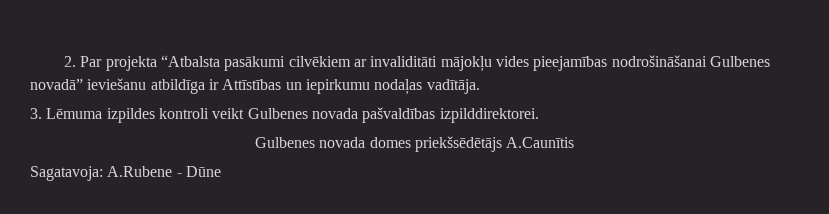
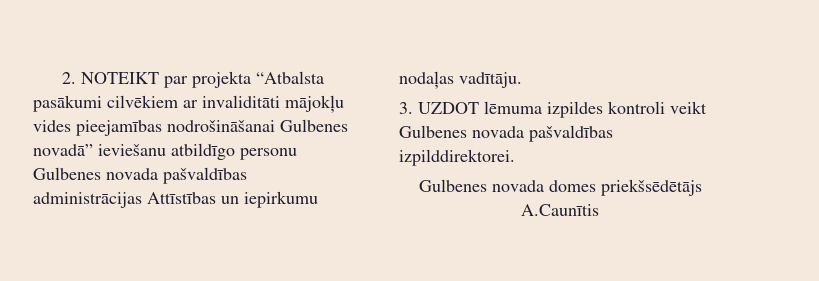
[80,56,103,67] Par -> [81,72,189,88] NOTEIKT par
[150,79,219,94] atbildīga ir -> [171,143,297,160] [33,167,247,184] [33,192,142,208] atbildīgo personu Gulbenes novada pašvaldības administrācijas
[426,79,480,94] vadītāja. -> [459,72,522,88] vadītāju.
[46,108,103,119] Lēmuma -> [418,101,542,114] UZDOT lēmuma
[30,166,221,181] // Sagatavoja: A.Rubene - Dūne -> (599, 210) none

